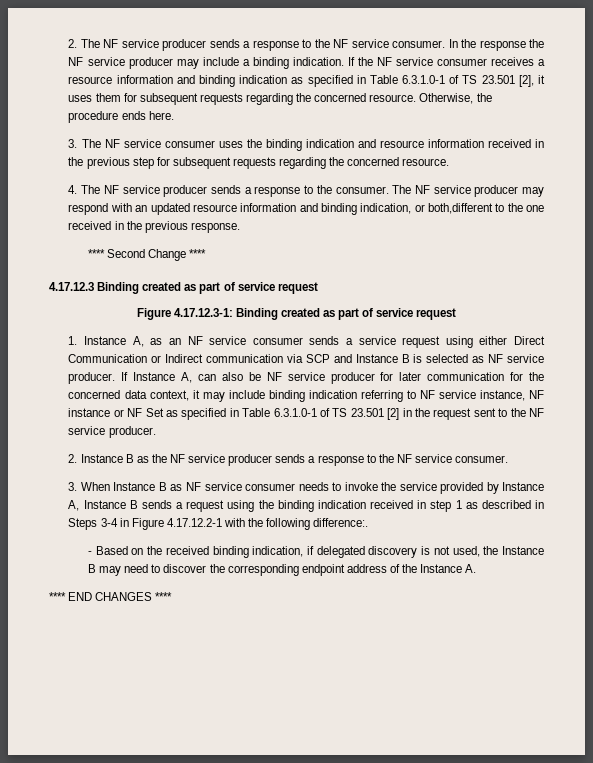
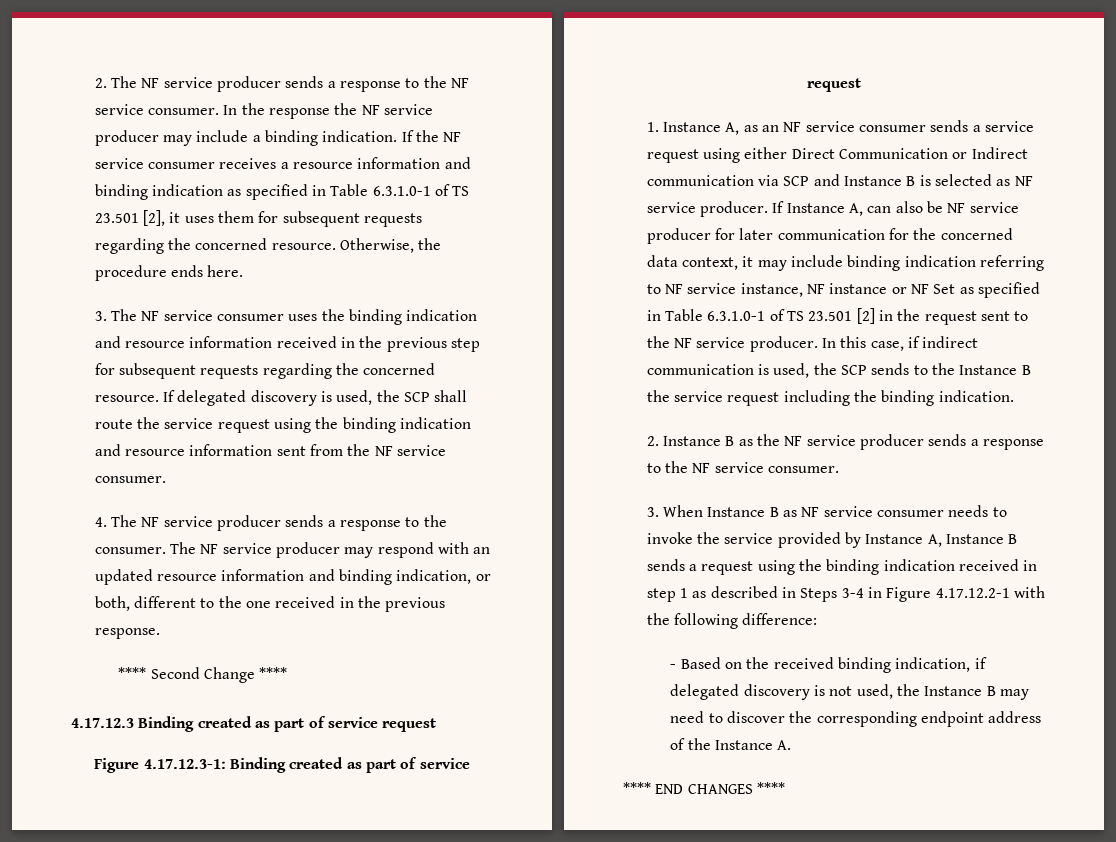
(450, 162) none -> [162,390,468,406] [94,417,471,433] [94,444,446,456] [94,476,166,483] If delegated discovery is used, the SCP shall route the service request using the binding indication and resource information sent from the NF service consumer.
[427,203,493,214] both,different -> [94,596,196,611] both, different
(156, 432) none -> [821,336,979,351] [646,363,1031,378] [646,390,1014,406] In this case, if indirect communication is used, the SCP sends to the Instance B the service request including the binding indication.
[313,518,369,527] difference:. -> [742,613,818,625] difference:

